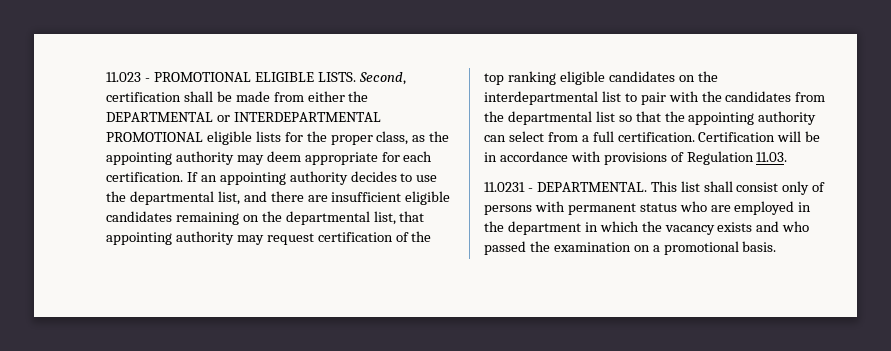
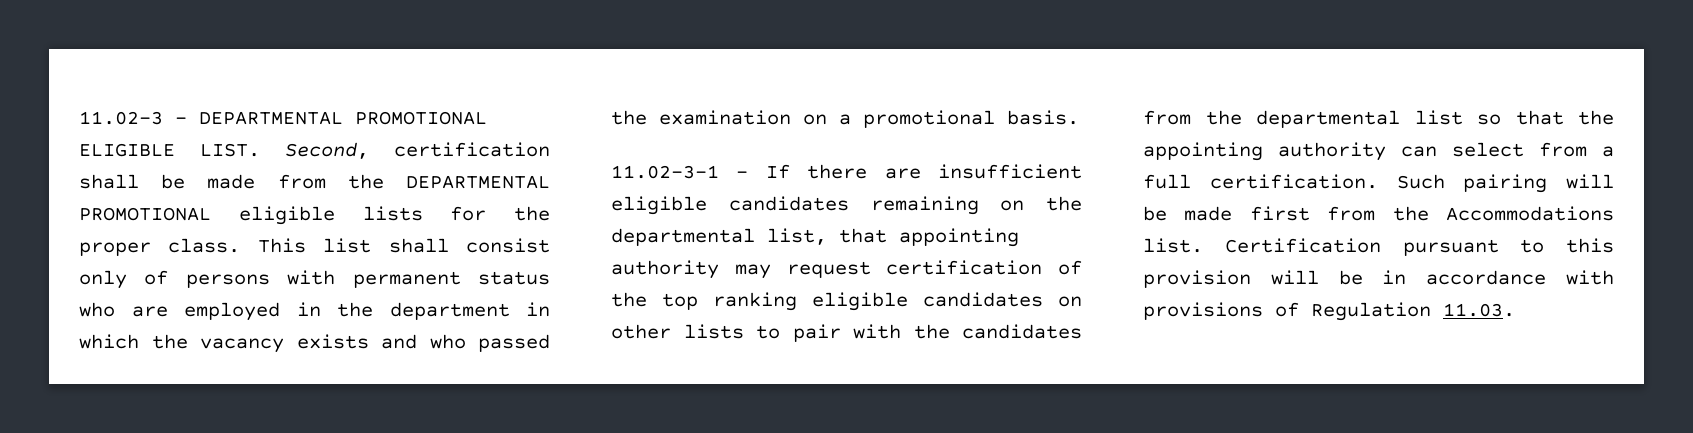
[106,72,150,82] 11.023 - -> [79,111,343,125] 11.02-3 – DEPARTMENTAL
[317,72,356,82] LISTS. -> [200,143,260,157] LIST.
[307,91,345,102] either -> (326, 181) none
[216,112,381,122] or INTERDEPARTMENTAL -> (550, 182) none
[376,131,450,145] [106,151,433,165] [106,171,438,185] [106,191,451,205] [106,211,425,225] [106,231,432,245] [484,71,718,85] [484,91,826,105] [484,111,817,125] [484,131,821,142] [484,151,788,165] [484,182,647,192] class, as the appointing authority may deem appropriate for each certification. If an appointing authority decides to use the departmental list, and there are insufficient eligible candidates remaining on the departmental list, that appointing authority may request certification of the top ranking eligible candidates on the interdepartmental list to pair with the candidates from the departmental list so that the appointing authority can select from a full certification. Certification will be in accordance with provisions of Regulation 11.03. // 11.0231 - DEPARTMENTAL. -> [168,238,241,253] class.
(777, 246) none -> [611,164,1082,179] [611,196,1082,215] [611,228,1019,247] [611,260,1082,279] [611,292,1082,311] [611,324,1082,342] [1143,110,1614,128] [1143,142,1614,161] [1143,174,1614,193] [1143,206,1614,221] [1143,238,1614,256] [1143,270,1614,288] [1143,302,1515,321] // 11.02-3-1 - If there are insufficient eligible candidates remaining on the departmental list, that appointing authority may request certification of the top ranking eligible candidates on other lists to pair with the candidates from the departmental list so that the appointing authority can select from a full certification. Such pairing will be made first from the Accommodations list. Certification pursuant to this provision will be in accordance with provisions of Regulation 11.03.

